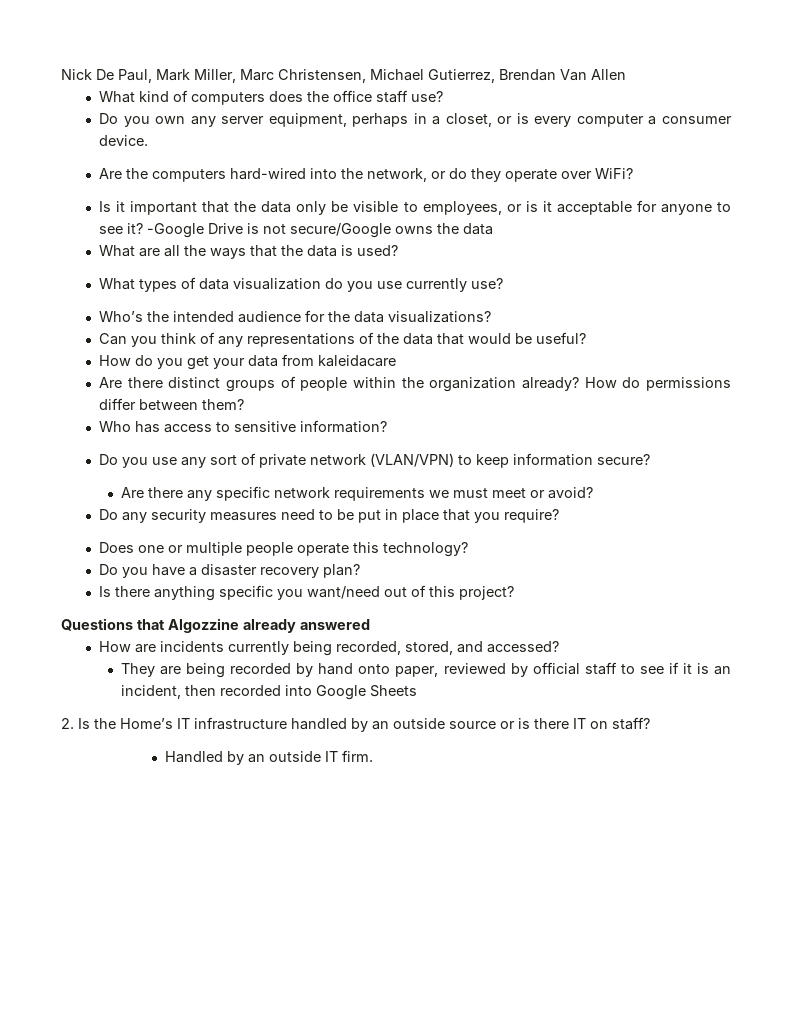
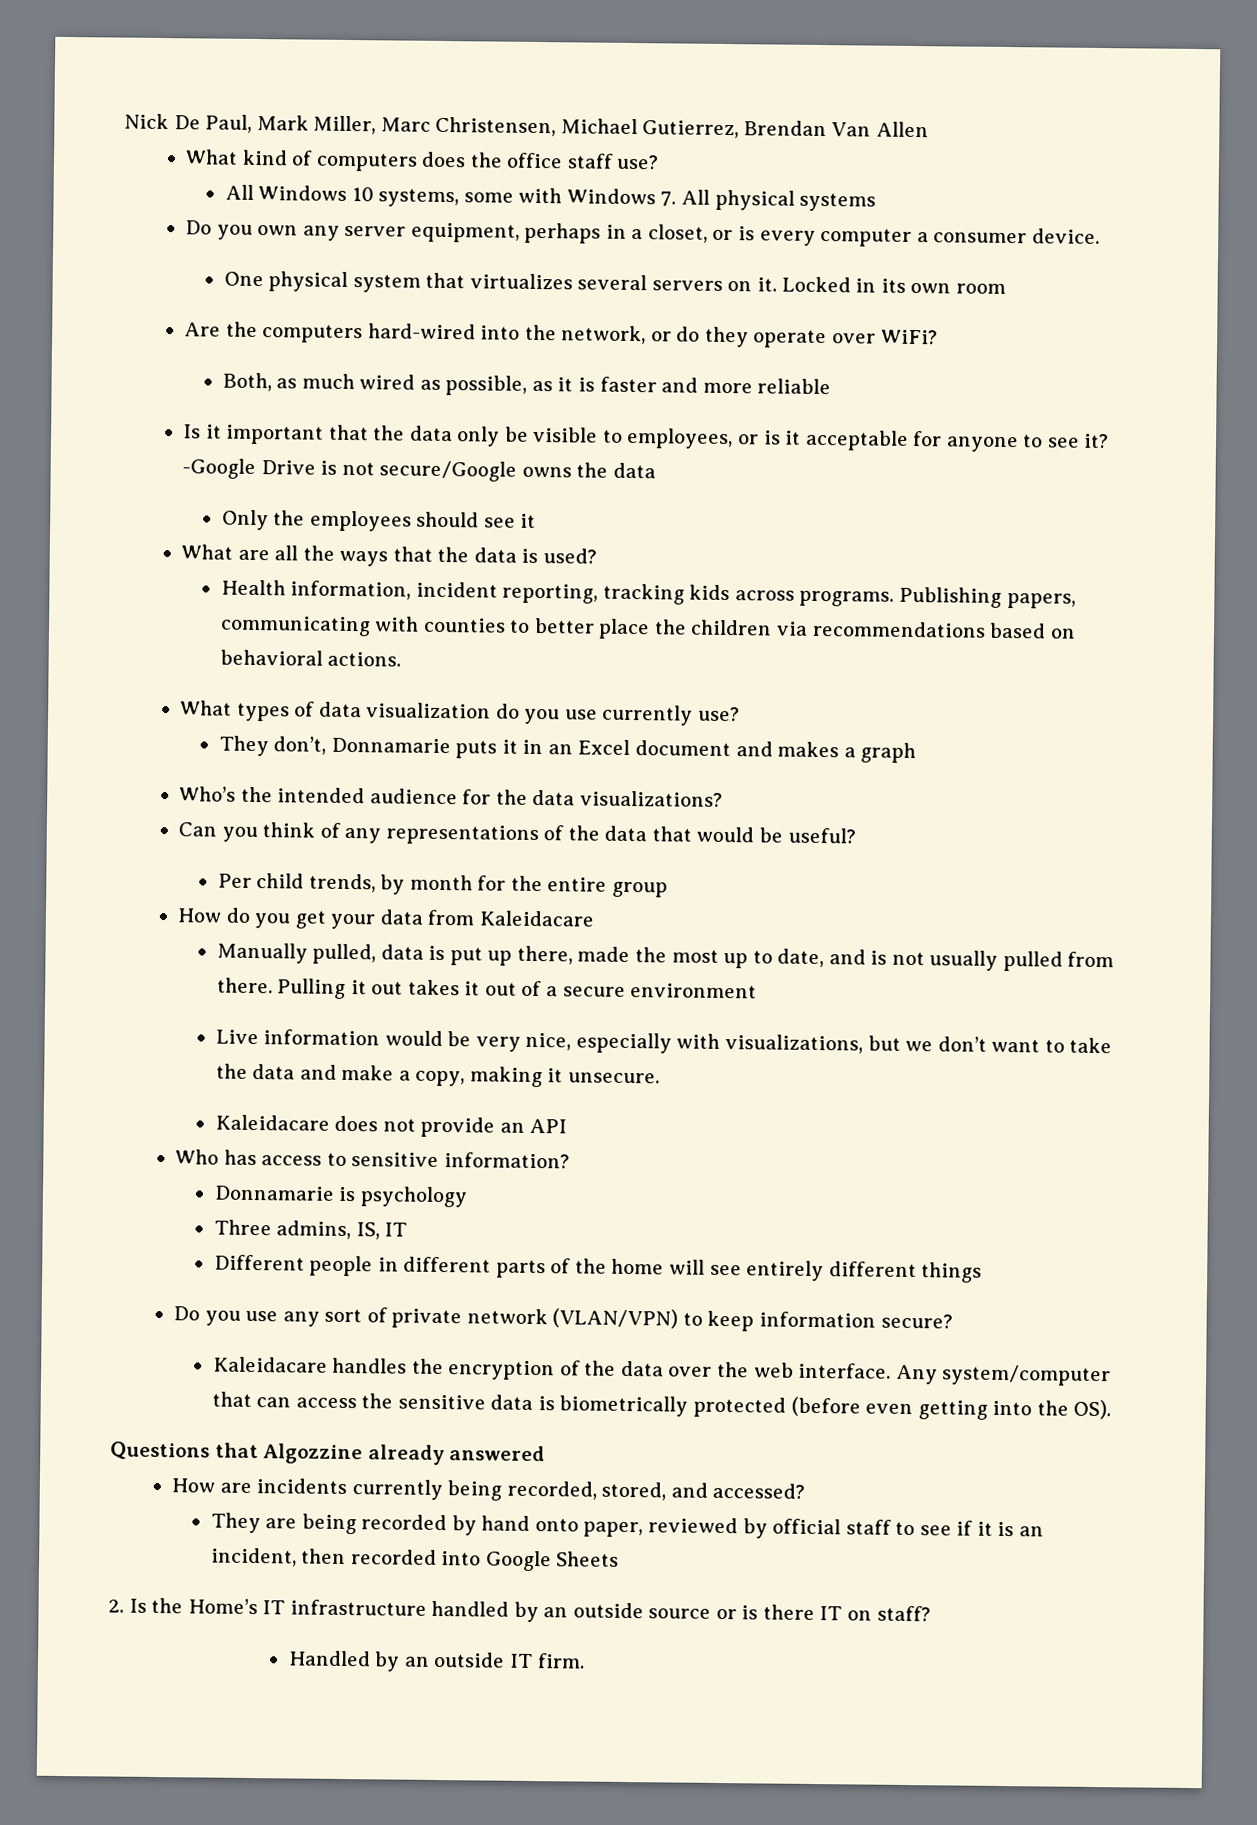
(444, 96) none -> [224,184,877,212] // All Windows 10 systems, some with Windows 7. All physical systems
(149, 140) none -> [223,271,1006,294] // One physical system that virtualizes several servers on it. Locked in its own room
(634, 173) none -> [222,372,832,396] // Both, as much wired as possible, as it is faster and more reliable
(494, 229) none -> [221,509,537,532] // Only the employees should see it
(399, 250) none -> [220,579,1076,609] [219,615,1076,640] [219,649,402,667] // Health information, incident reporting, tracking kids across programs. Publishing papers, communicating with counties to better place the children via recommendations based on behavioral actions.
(504, 283) none -> [218,735,917,764] // They don’t, Donnamarie puts it in an Excel document and makes a graph
(587, 338) none -> [217,873,668,898] // Per child trends, by month for the entire group
[318,355,397,367] [99,376,731,392] [99,398,245,410] kaleidacare // Are there distinct groups of people within the organization already? How do permissions differ between them? -> [478,910,595,927] [216,942,1115,972] [216,977,758,999] [215,1029,1113,1054] [215,1063,660,1088] [214,1114,568,1138] Kaleidacare // Manually pulled, data is put up there, made the most up to date, and is not usually pulled from there. Pulling it out takes it out of a secure environment // Live information would be very nice, especially with visualizations, but we don’t want to take the data and make a copy, making it unsecure. // Kaleidacare does not provide an API
(388, 426) none -> [213,1185,468,1208] [213,1219,408,1240] [213,1254,983,1283] // Donnamarie is psychology // Three admins, IS, IT // Different people in different parts of the home will see entirely different things
[121,486,594,501] [99,509,560,523] [99,542,469,557] [99,564,361,578] [99,585,515,601] Are there any specific network requirements we must meet or avoid? // Do any security measures need to be put in place that you require? // Does one or multiple people operate this technology? // Do you have a disaster recovery plan? // Is there anything specific you want/need out of this project? -> [212,1356,1112,1387] [211,1391,1112,1420] Kaleidacare handles the encryption of the data over the web interface. Any system/computer that can access the sensitive data is biometrically protected (before even getting into the OS).

